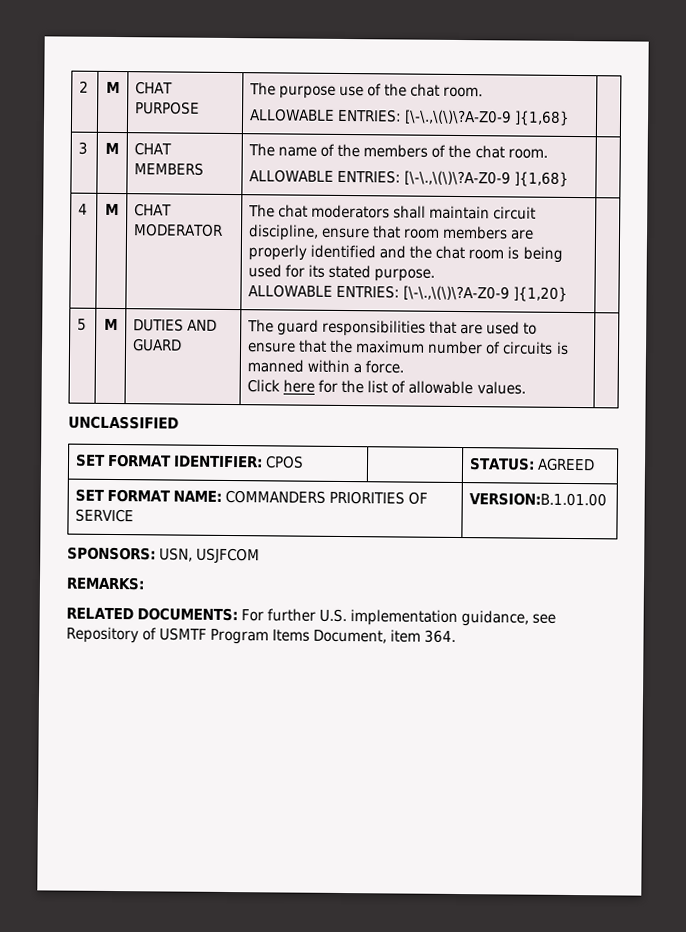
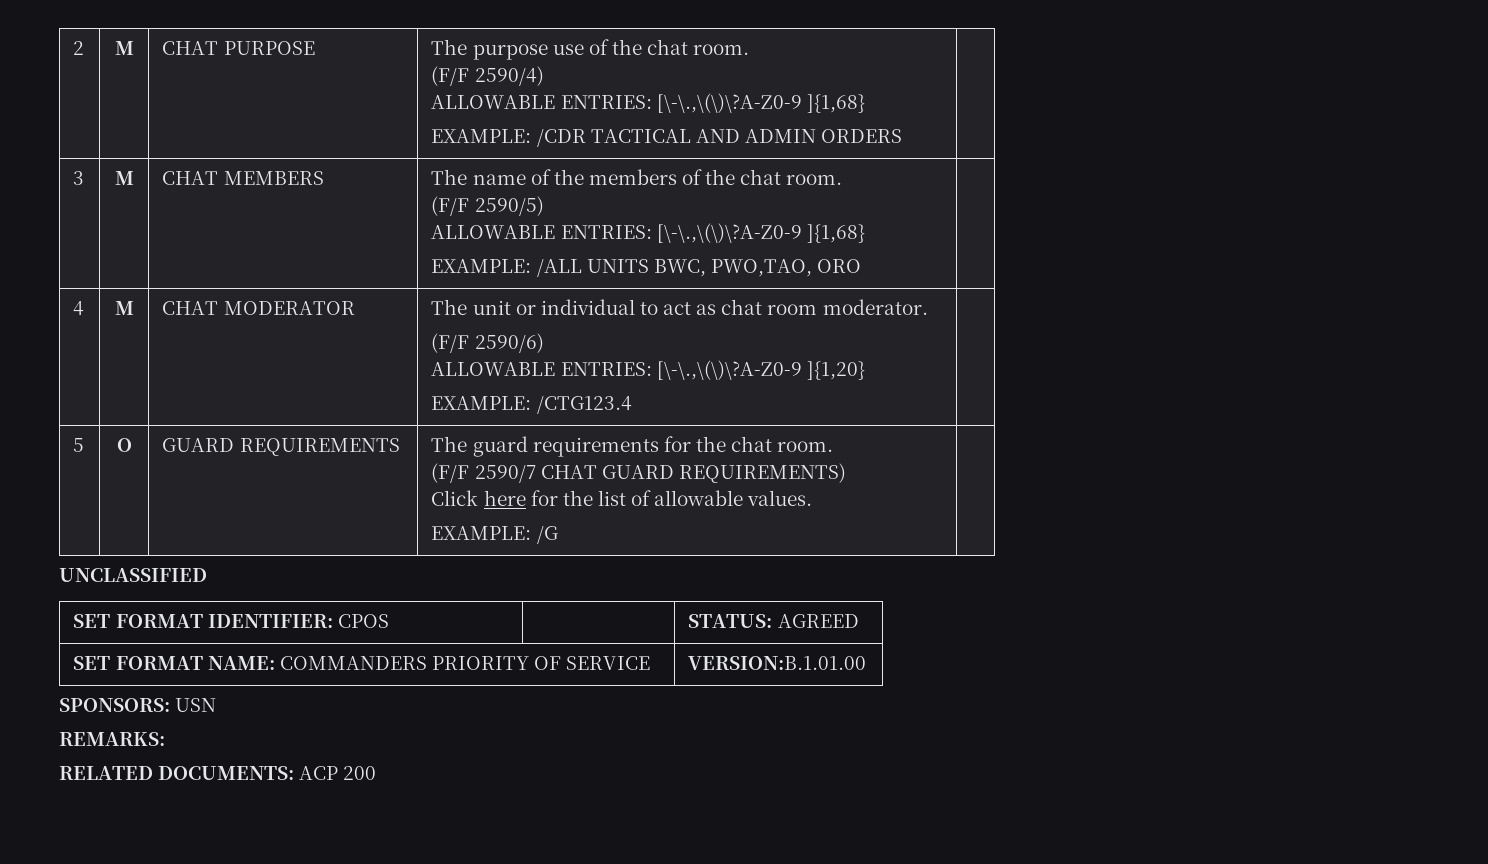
[250,108,571,126] // ALLOWABLE ENTRIES: [\-\.,\(\)\?A-Z0-9 ]{1,68} -> [431,66,544,86] [431,93,865,113] [431,129,903,147] // (F/F 2590/4) // ALLOWABLE ENTRIES: [\-\.,\(\)\?A-Z0-9 ]{1,68} // EXAMPLE: /CDR TACTICAL AND ADMIN ORDERS
[249,169,570,187] // ALLOWABLE ENTRIES: [\-\.,\(\)\?A-Z0-9 ]{1,68} -> [431,196,544,216] [431,223,865,243] [431,259,862,277] // (F/F 2590/5) // ALLOWABLE ENTRIES: [\-\.,\(\)\?A-Z0-9 ]{1,68} // EXAMPLE: /ALL UNITS BWC, PWO,TAO, ORO
[278,204,537,220] [248,224,535,241] [248,244,563,263] [248,264,436,282] chat moderators shall maintain circuit discipline, ensure that room members are properly identified and the chat room is being used for its stated purpose. -> [472,299,928,315] [431,333,544,353] unit or individual to act as chat room moderator. // (F/F 2590/6)
(569, 294) none -> [431,396,632,414] // EXAMPLE: /CTG123.4
[104,318,118,331] [133,318,218,332] [132,338,183,352] M | DUTIES AND GUARD -> [116,438,132,452] [162,438,400,456] O | GUARD REQUIREMENTS
[322,319,538,337] [247,339,569,355] [247,359,405,374] responsibilities that are used to ensure that the maximum number of circuits is manned within a force. -> [532,436,834,457] [431,463,846,483] requirements for the chat room. // (F/F 2590/7 CHAT GUARD REQUIREMENTS)
(526, 388) none -> [431,526,558,544] // EXAMPLE: /G
[329,490,406,505] PRIORITIES -> [431,656,529,670] PRIORITY
[159,547,261,564] USN, USJFCOM -> [175,698,217,712] USN
[241,608,557,627] [66,626,457,645] For further U.S. implementation guidance, see Repository of USMTF Program Items Document, item 364. -> [299,766,377,780] ACP 200

